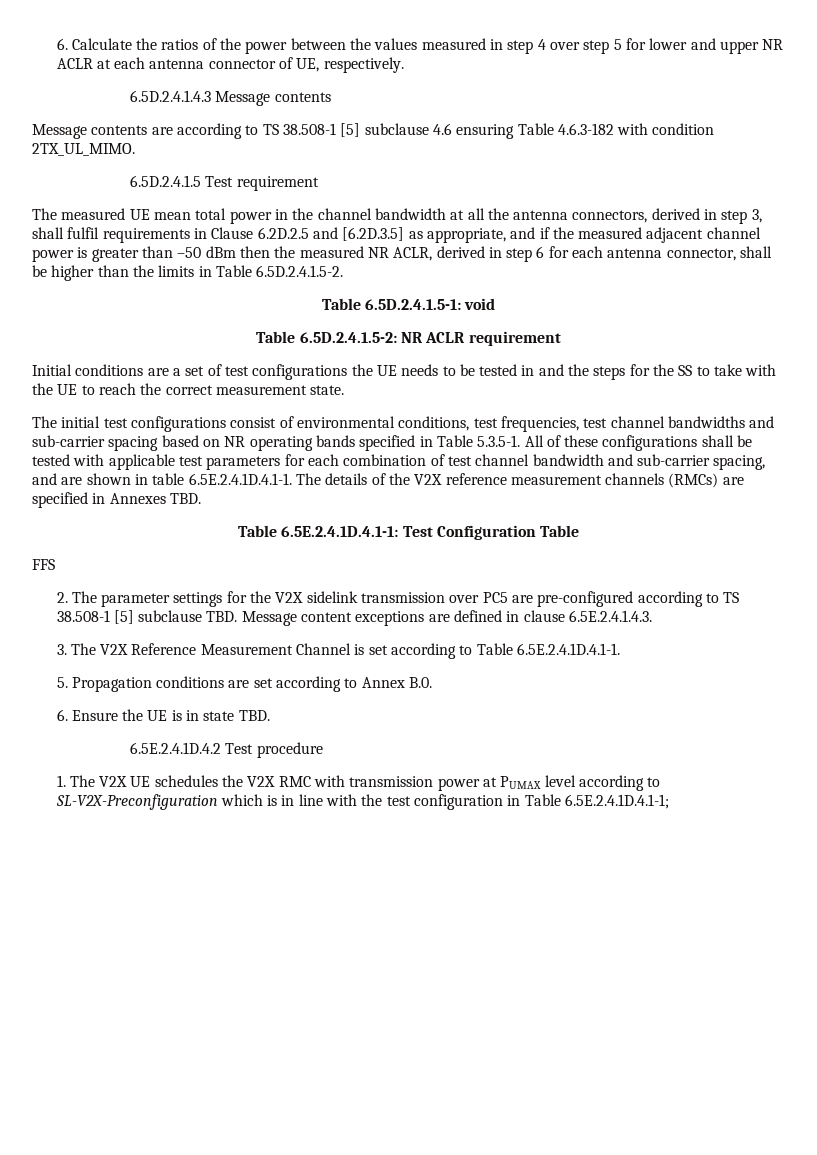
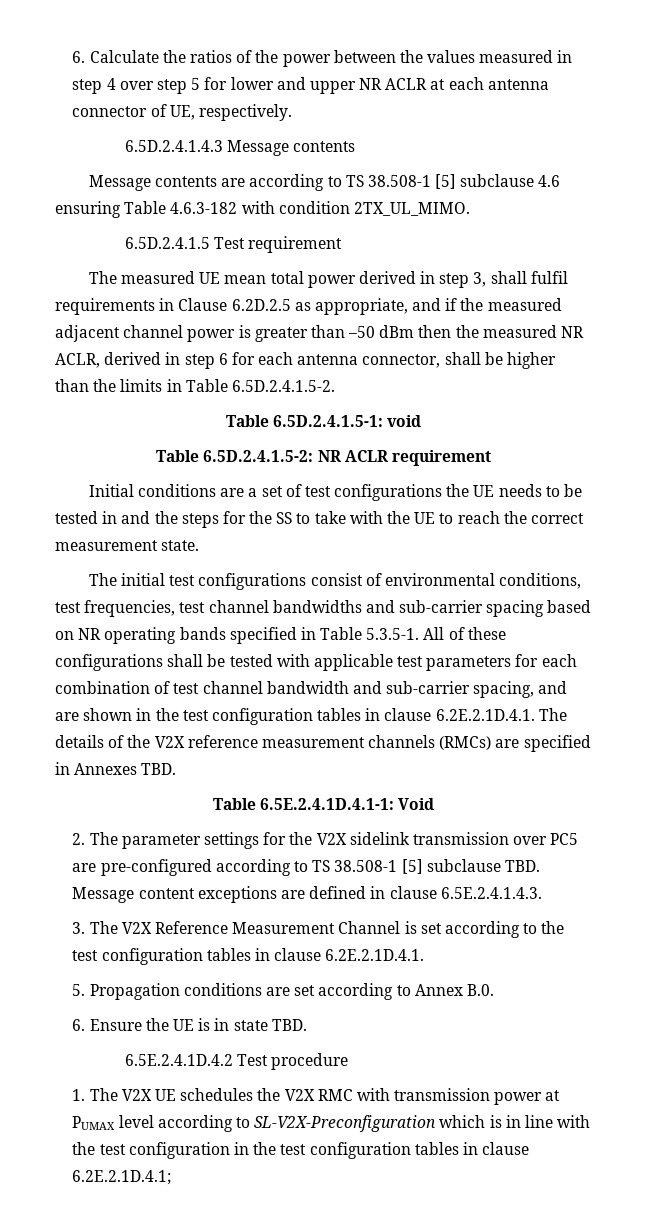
[274,208,648,223] in the channel bandwidth at all the antenna connectors, -> (356, 281) none
[312,227,405,241] and [6.2D.3.5] -> (291, 305) none
[152,473,292,485] table 6.5E.2.4.1D.4.1-1. -> [155,708,535,725] the test configuration tables in clause 6.2E.2.1D.4.1.
[402,525,580,540] [32,559,55,570] Test Configuration Table // FFS -> [398,798,435,810] Void
[476,643,621,655] Table 6.5E.2.4.1D.4.1-1. -> [541,921,565,934] [72,948,425,965] the test configuration tables in clause 6.2E.2.1D.4.1.
[524,794,670,809] Table 6.5E.2.4.1D.4.1-1; -> [253,1142,530,1159] [72,1170,172,1185] the test configuration tables in clause 6.2E.2.1D.4.1;

